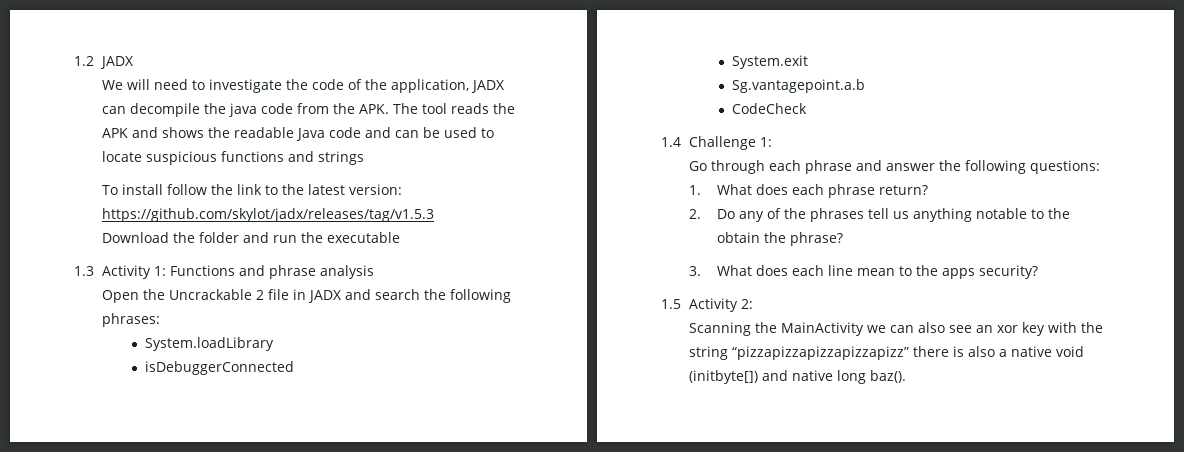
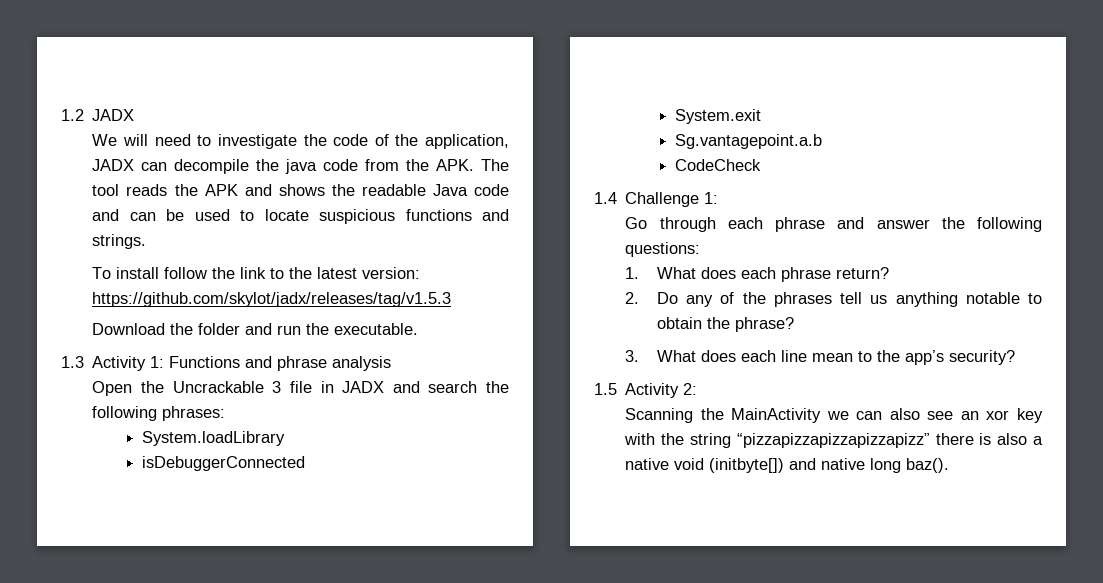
[317,151,364,165] strings -> [92,234,147,249] strings.
[326,232,400,243] executable -> [334,323,419,335] executable.
[255,290,264,300] 2 -> [272,381,282,393] 3
[1047,208,1070,219] the -> (1042, 298) none
[941,268,975,279] apps -> [904,350,944,365] app’s

